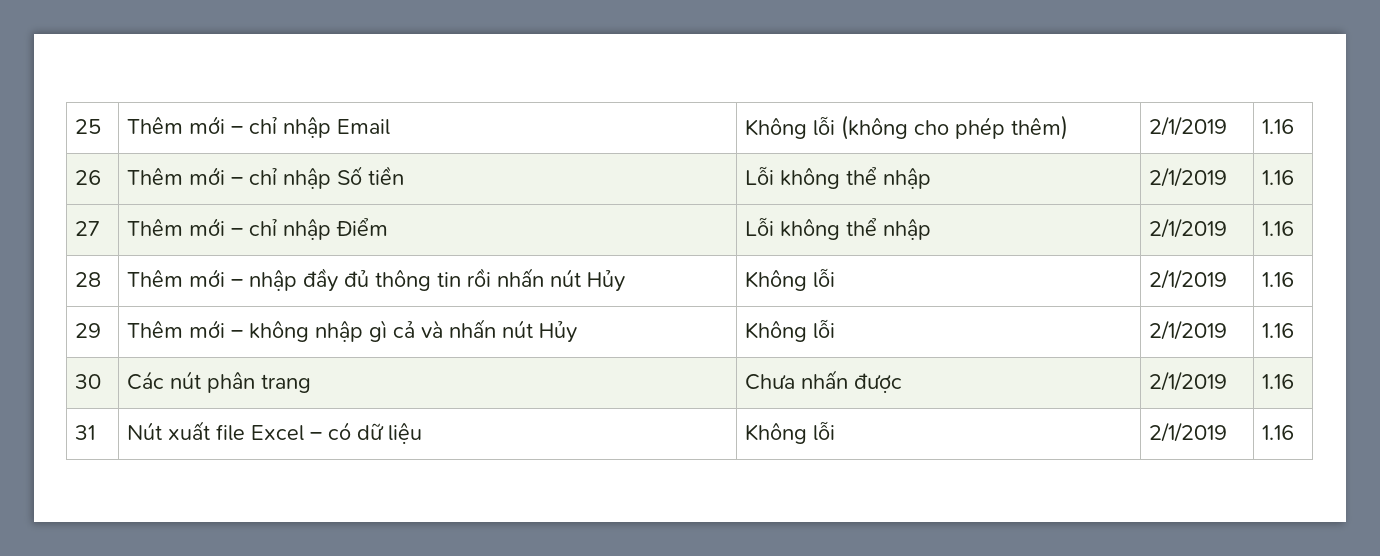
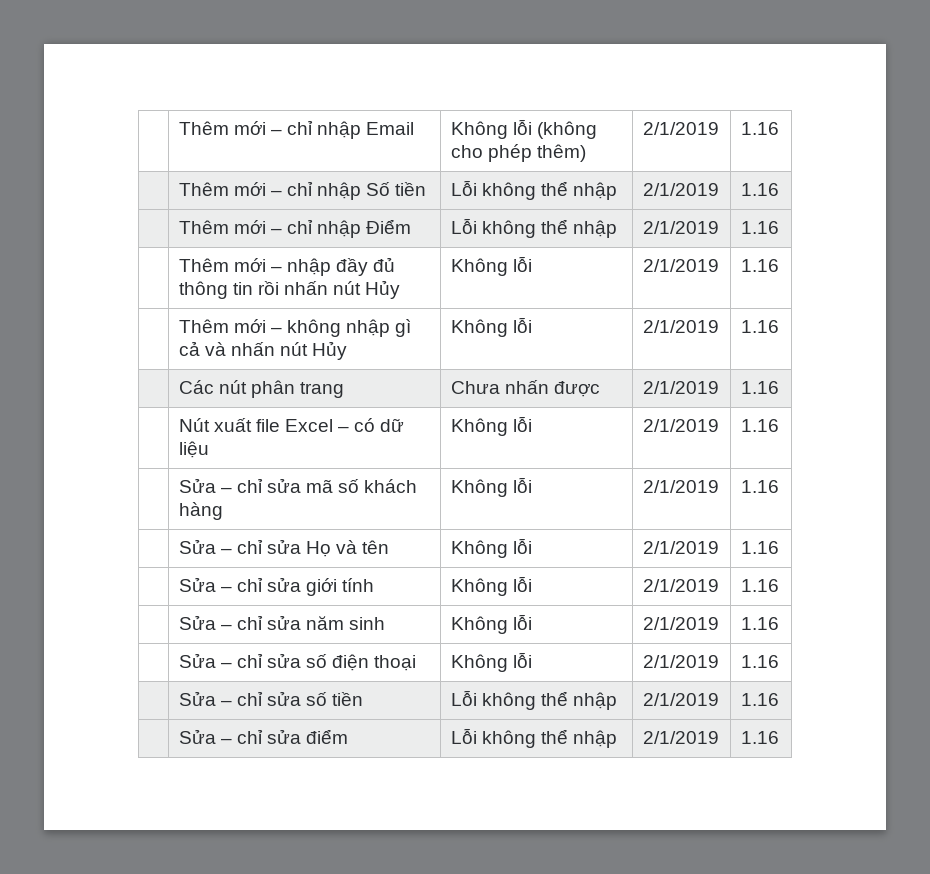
[75,119,102,134] 25 -> (178, 128) none
[75,170,102,185] 26 -> (779, 128) none
[75,221,101,236] 27 -> (779, 189) none
[75,272,102,287] 28 -> (779, 227) none
[75,323,102,338] 29 -> (779, 265) none
[75,374,102,389] 30 -> (779, 326) none
[75,425,96,440] 31 -> (779, 387) none
(1295, 432) none -> [178,478,418,493] [178,502,223,520] [450,477,532,497] [642,480,719,493] [740,480,779,493] [178,539,390,557] [450,538,532,558] [642,541,719,554] [740,541,779,554] [178,577,375,596] [450,576,532,596] [642,579,719,592] [740,579,779,592] [178,615,386,630] [450,614,532,634] [642,617,719,630] [740,617,779,630] [178,653,417,671] [450,652,532,672] [642,655,719,668] [740,655,779,668] [178,691,364,706] [450,690,617,710] [642,693,719,706] [740,693,779,706] [178,729,349,744] [450,728,617,748] [642,731,719,744] [740,731,779,744] // | Sửa – chỉ sửa mã số khách hàng | Không lỗi | 2/1/2019 | 1.16 // | Sửa – chỉ sửa Họ và tên | Không lỗi | 2/1/2019 | 1.16 // | Sửa – chỉ sửa giới tính | Không lỗi | 2/1/2019 | 1.16 // | Sửa – chỉ sửa năm sinh | Không lỗi | 2/1/2019 | 1.16 // | Sửa – chỉ sửa số điện thoại | Không lỗi | 2/1/2019 | 1.16 // | Sửa – chỉ sửa số tiền | Lỗi không thể nhập | 2/1/2019 | 1.16 // | Sửa – chỉ sửa điểm | Lỗi không thể nhập | 2/1/2019 | 1.16

